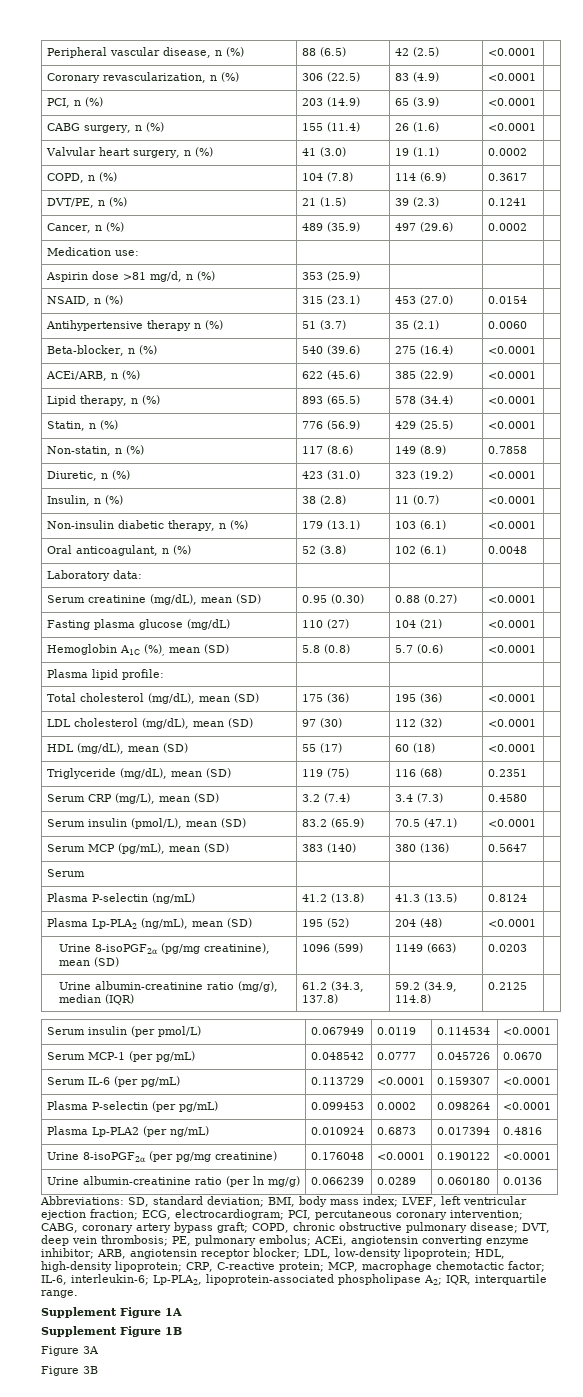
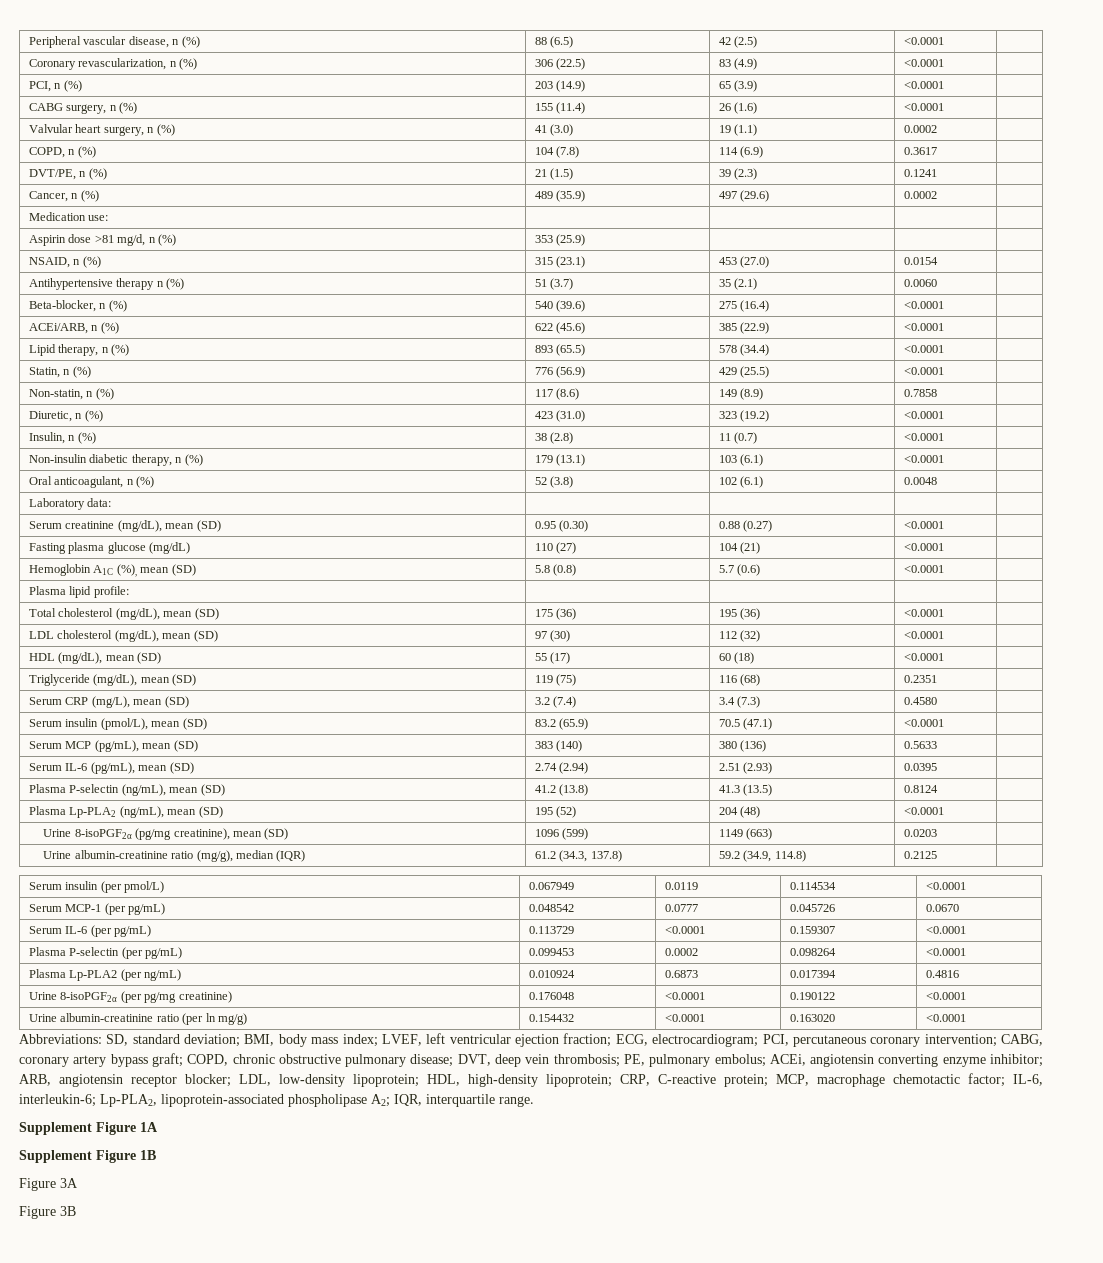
[487,844,527,852] [46,869,85,877] [46,893,195,904] 0.5647 | // Serum | | | | // Plasma P-selectin (ng/mL) -> [904,741,938,749] [29,762,194,774] [535,762,589,774] [719,762,773,774] [904,763,938,771] [29,784,225,796] 0.5633 | // Serum IL-6 (pg/mL), mean (SD) | 2.74 (2.94) | 2.51 (2.93) | 0.0395 | // Plasma P-selectin (ng/mL), mean (SD)
[310,1177,364,1185] [376,1177,416,1185] [436,1177,490,1185] [502,1177,542,1185] 0.066239 | 0.0289 | 0.060180 | 0.0136 -> [529,1014,575,1022] [665,1014,706,1022] [790,1014,836,1022] [926,1014,967,1022] 0.154432 | <0.0001 | 0.163020 | <0.0001

